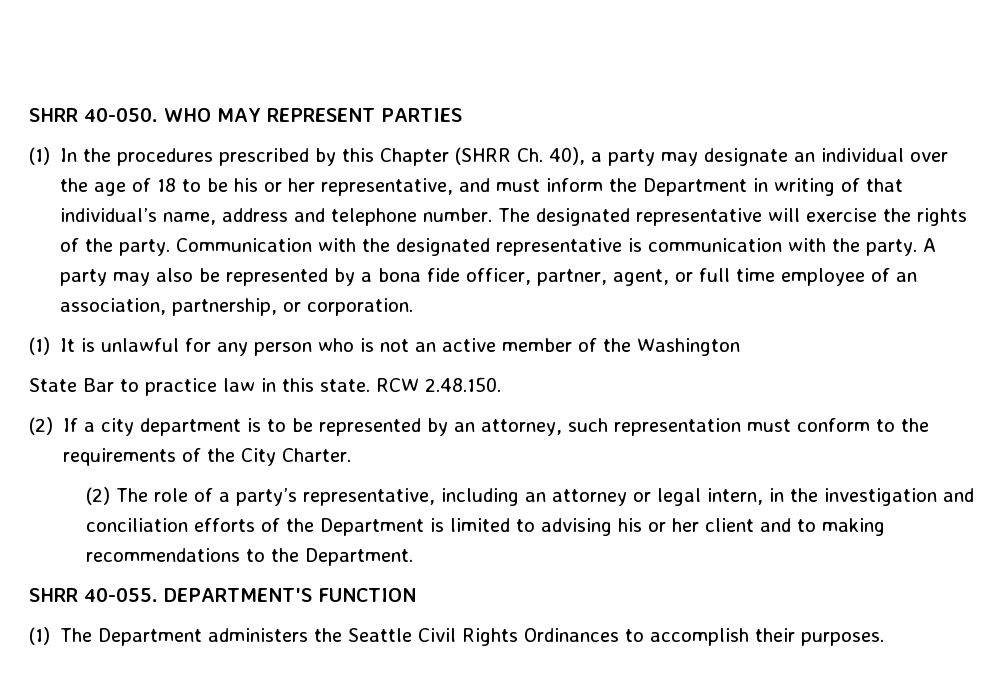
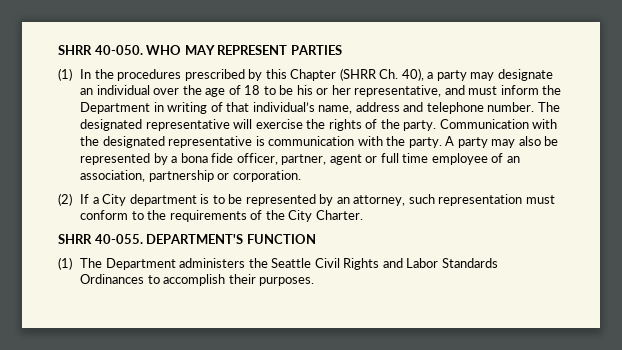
[613,269,670,286] agent, -> [329,154,362,165] agent
[172,298,278,316] partnership, -> [148,170,214,182] partnership
[29,337,741,356] [29,377,501,396] // (1) It is unlawful for any person who is not an active member of the Washington // State Bar to practice law in this state. RCW 2.48.150. -> (301, 176) none
[101,418,135,436] city -> [102,194,127,206] City
[86,487,975,506] [86,518,886,536] [86,548,414,566] // (2) The role of a party’s representative, including an attorney or legal intern, in the investigation and conciliation efforts of the Department is limited to advising his or her client and to making recommendations to the Department. -> (363, 215) none
(519, 637) none -> [382,258,498,268] and Labor Standards

